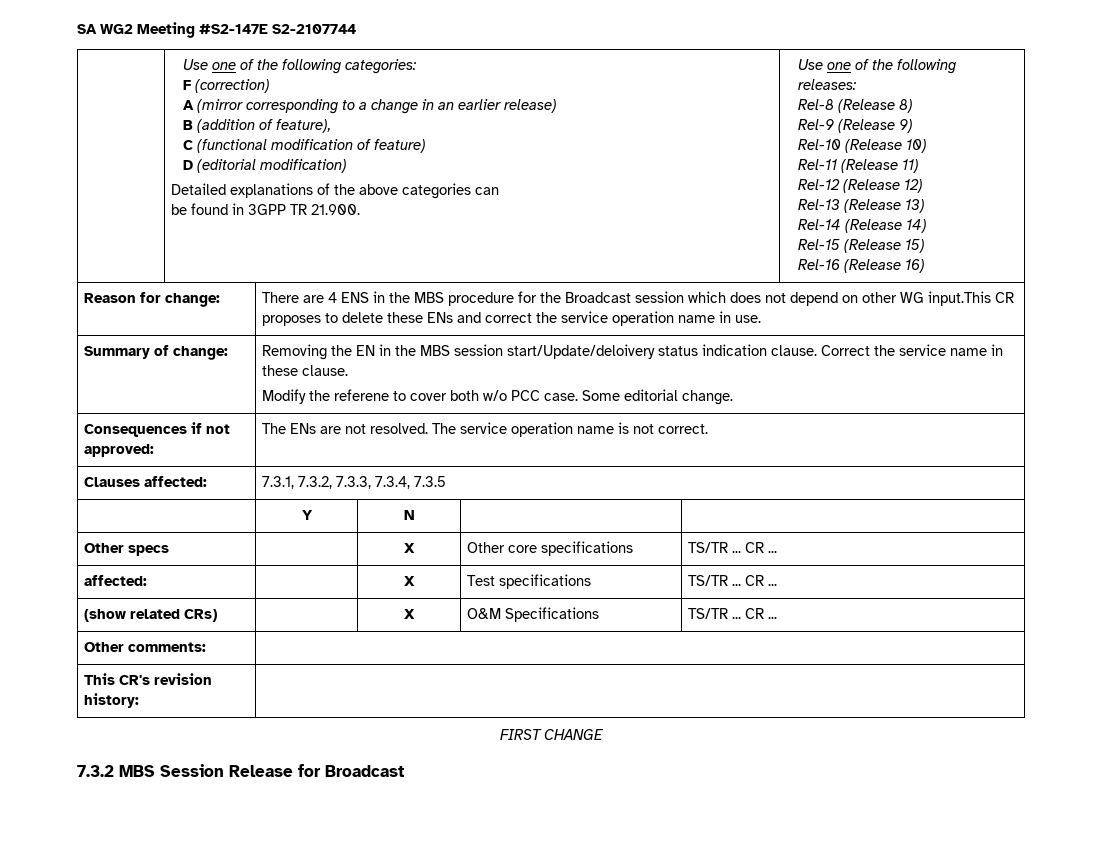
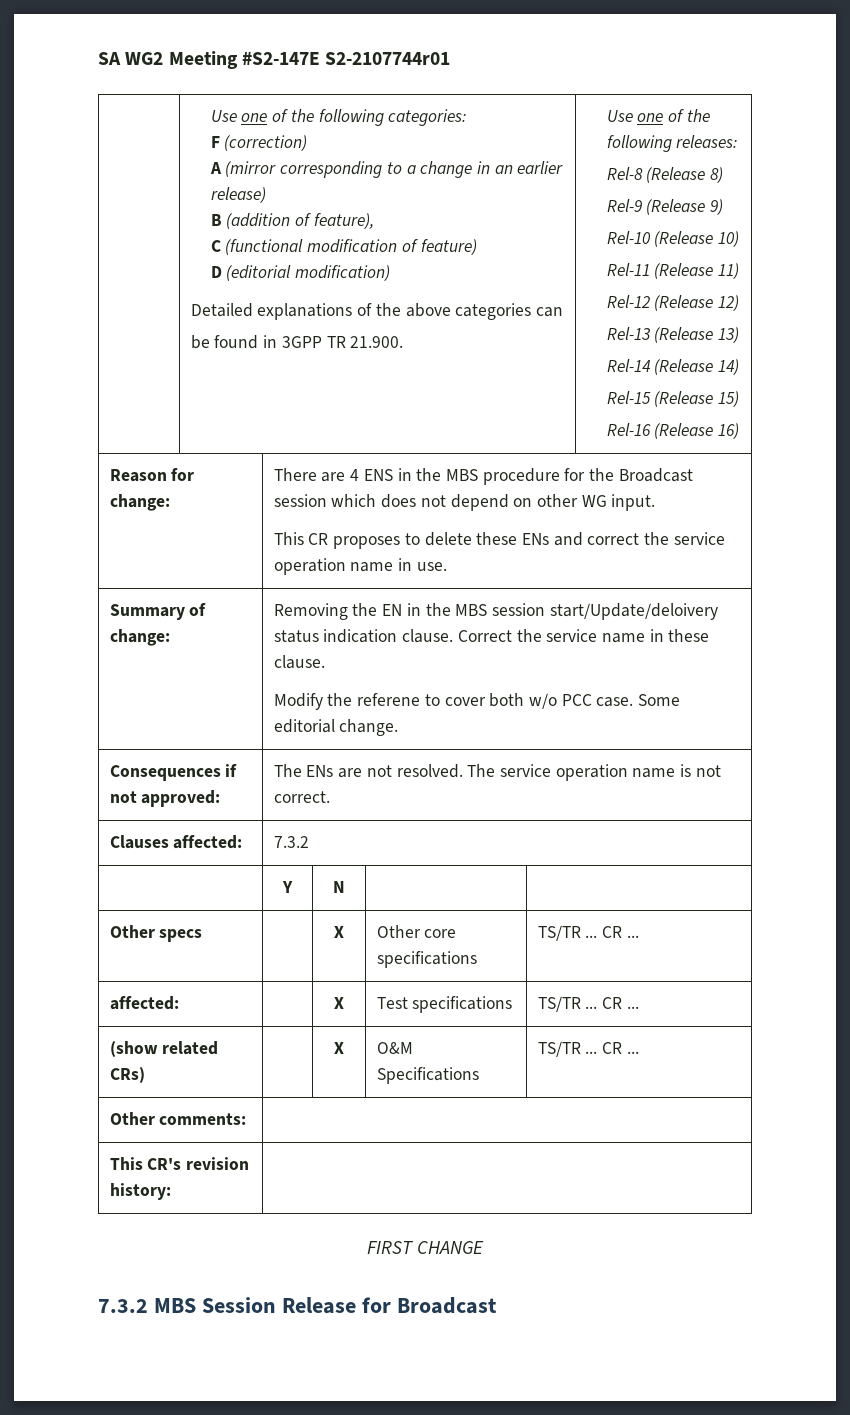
[272,24,356,34] S2-2107744 -> [325,52,451,65] S2-2107744r01
[928,291,992,306] input.This -> [611,494,656,511] [273,532,304,545] input. // This
[262,476,447,489] 7.3.1, 7.3.2, 7.3.3, 7.3.4, 7.3.5 -> [273,836,309,848] 7.3.2

